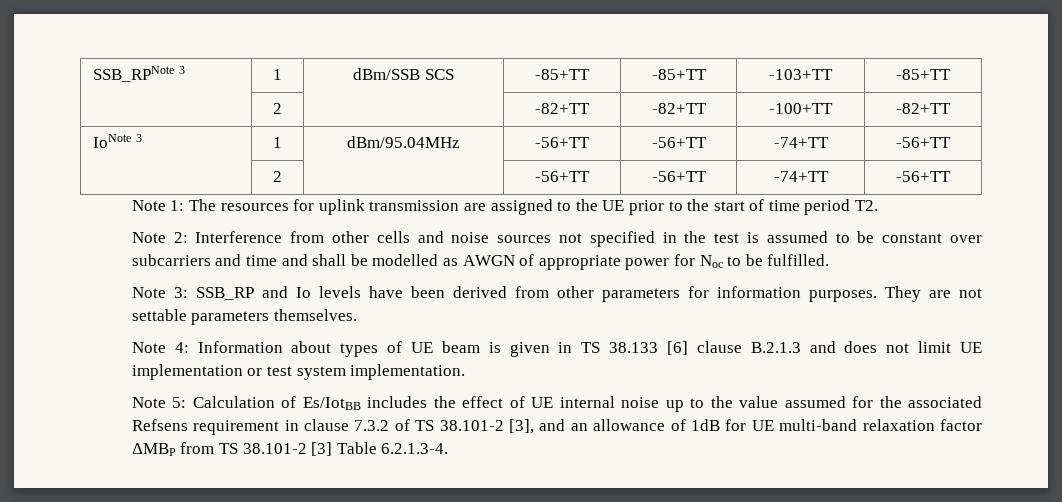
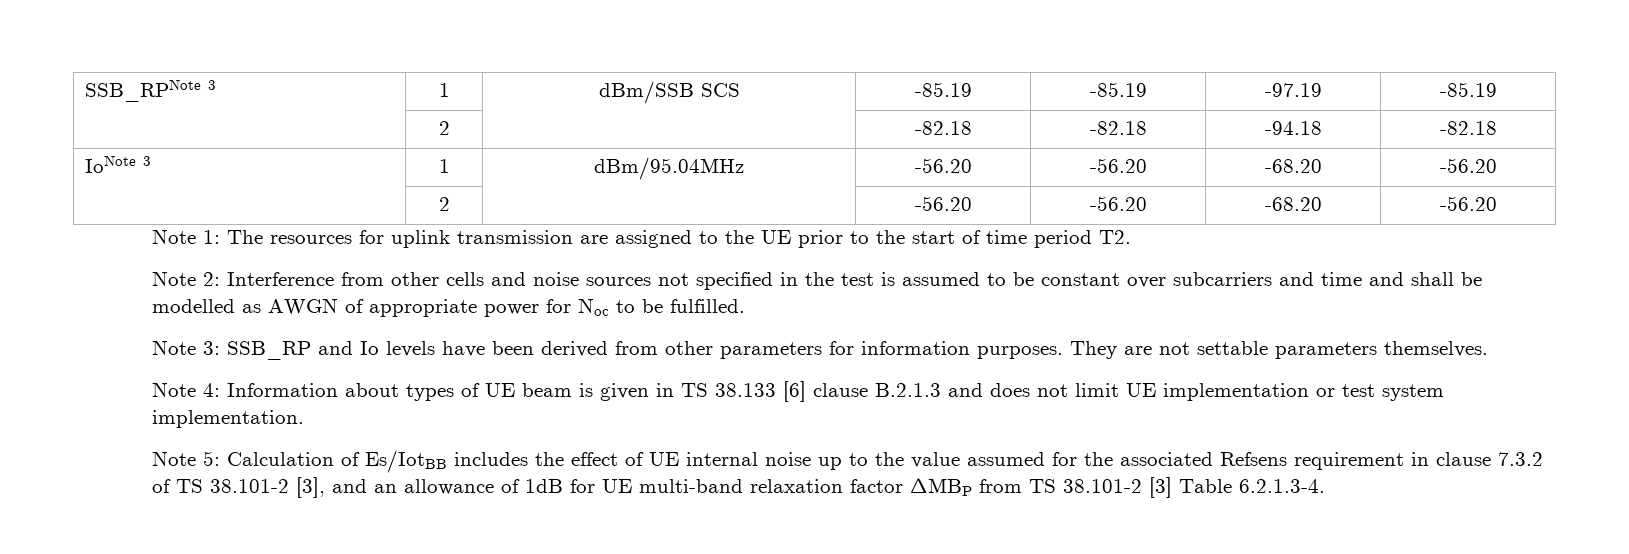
[535,69,590,80] [651,69,707,80] [769,69,833,80] [896,69,951,80] [273,103,282,114] [535,103,590,114] [651,103,707,114] [769,103,833,114] [896,103,951,114] [92,134,142,148] [273,137,282,148] [347,136,460,148] [535,137,590,148] [651,137,707,148] [773,137,829,148] [896,137,951,148] [273,171,282,182] [535,171,590,182] [651,171,707,182] [773,171,829,182] [896,171,951,182] -85+TT | -85+TT | -103+TT | -85+TT // | 2 | | -82+TT | -82+TT | -100+TT | -82+TT // IoNote 3 | 1 | dBm/95.04MHz | -56+TT | -56+TT | -74+TT | -56+TT // | 2 | | -56+TT | -56+TT | -74+TT | -56+TT -> [914,82,972,97] [1089,82,1147,97] [1264,83,1322,97] [1439,82,1497,97] [438,121,450,135] [914,121,972,135] [1089,121,1147,135] [1264,121,1322,135] [1439,121,1497,135] [85,155,152,173] [438,159,450,173] [594,157,744,180] [914,158,972,173] [1089,158,1147,173] [1264,159,1322,173] [1439,158,1497,173] [438,197,450,211] [914,196,972,211] [1089,196,1147,211] [1264,197,1322,211] [1439,196,1497,211] -85.19 | -85.19 | -97.19 | -85.19 // | 2 | | -82.18 | -82.18 | -94.18 | -82.18 // IoNote 3 | 1 | dBm/95.04MHz | -56.20 | -56.20 | -68.20 | -56.20 // | 2 | | -56.20 | -56.20 | -68.20 | -56.20

